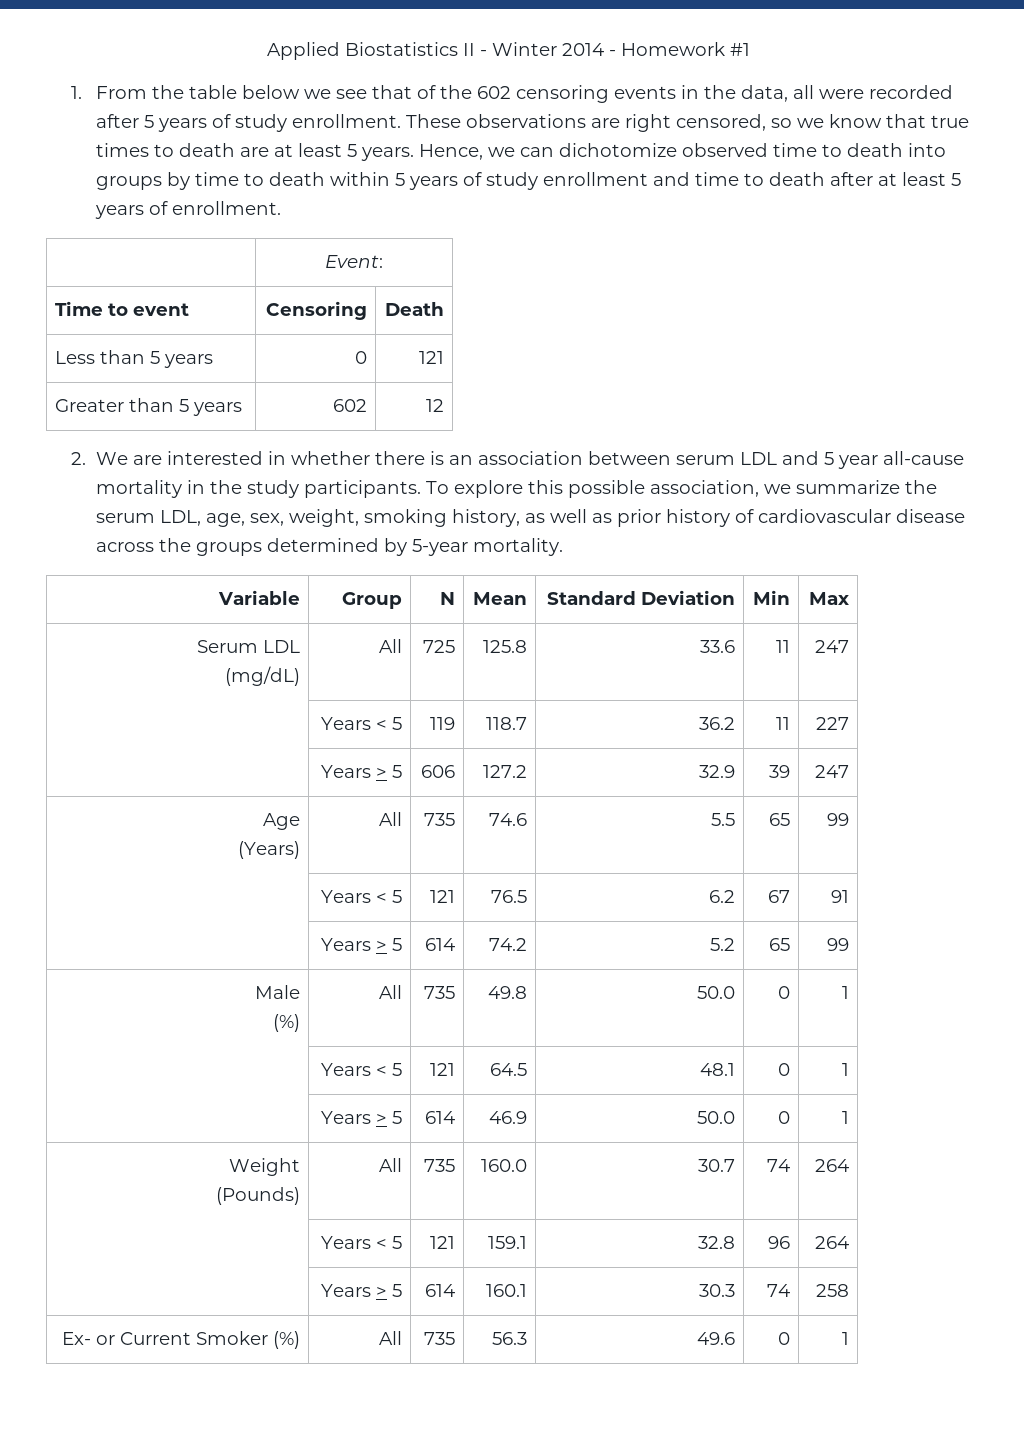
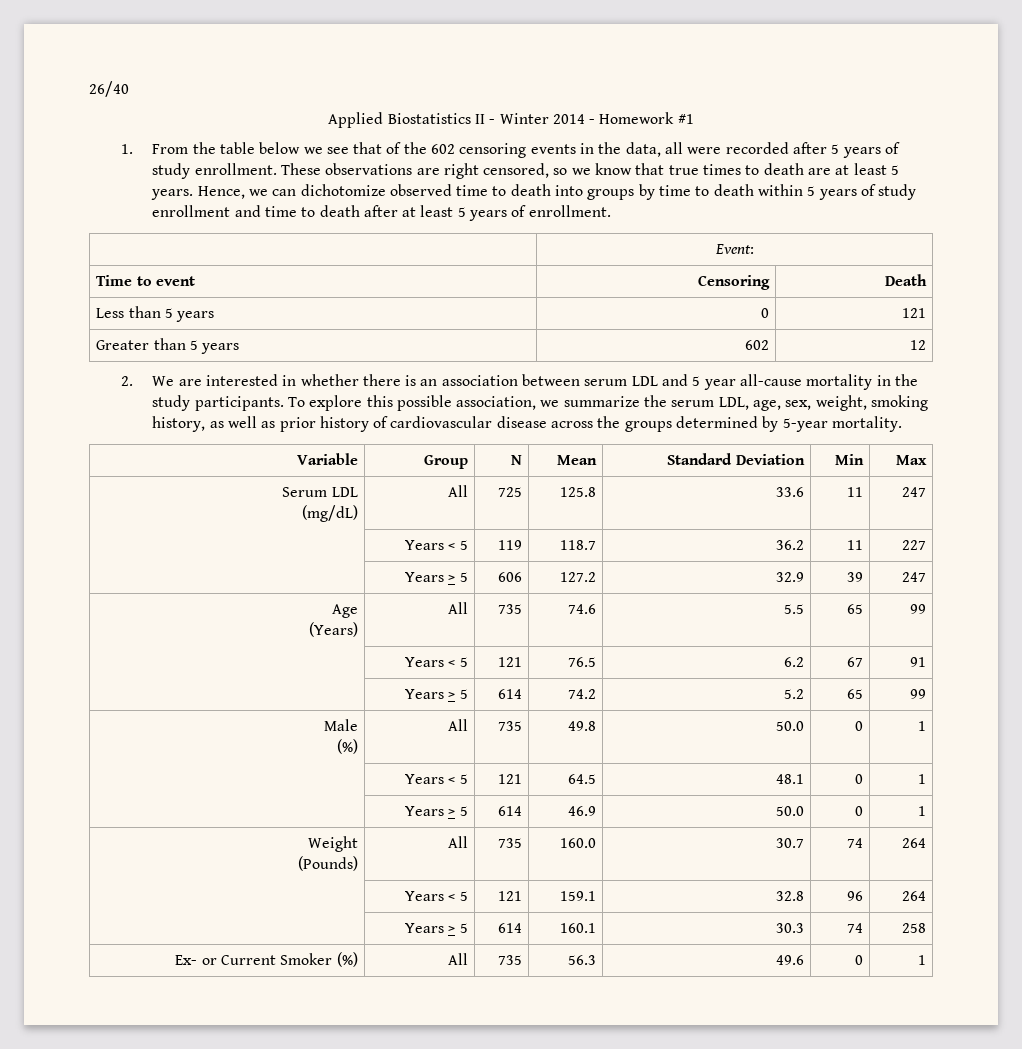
(266, 51) none -> [89,81,129,97] 26/40 //

